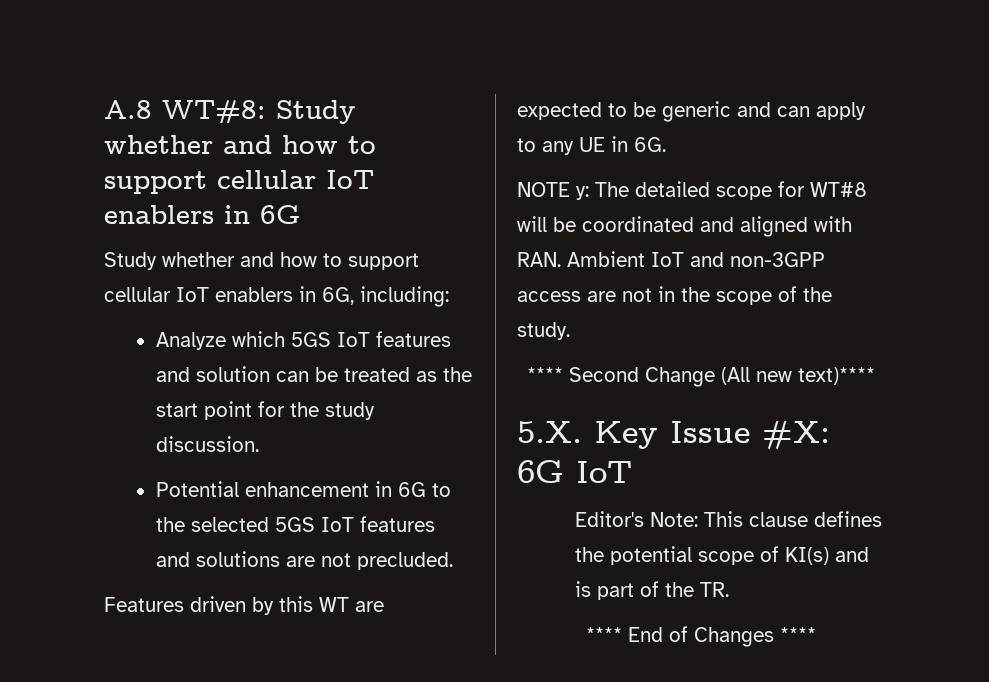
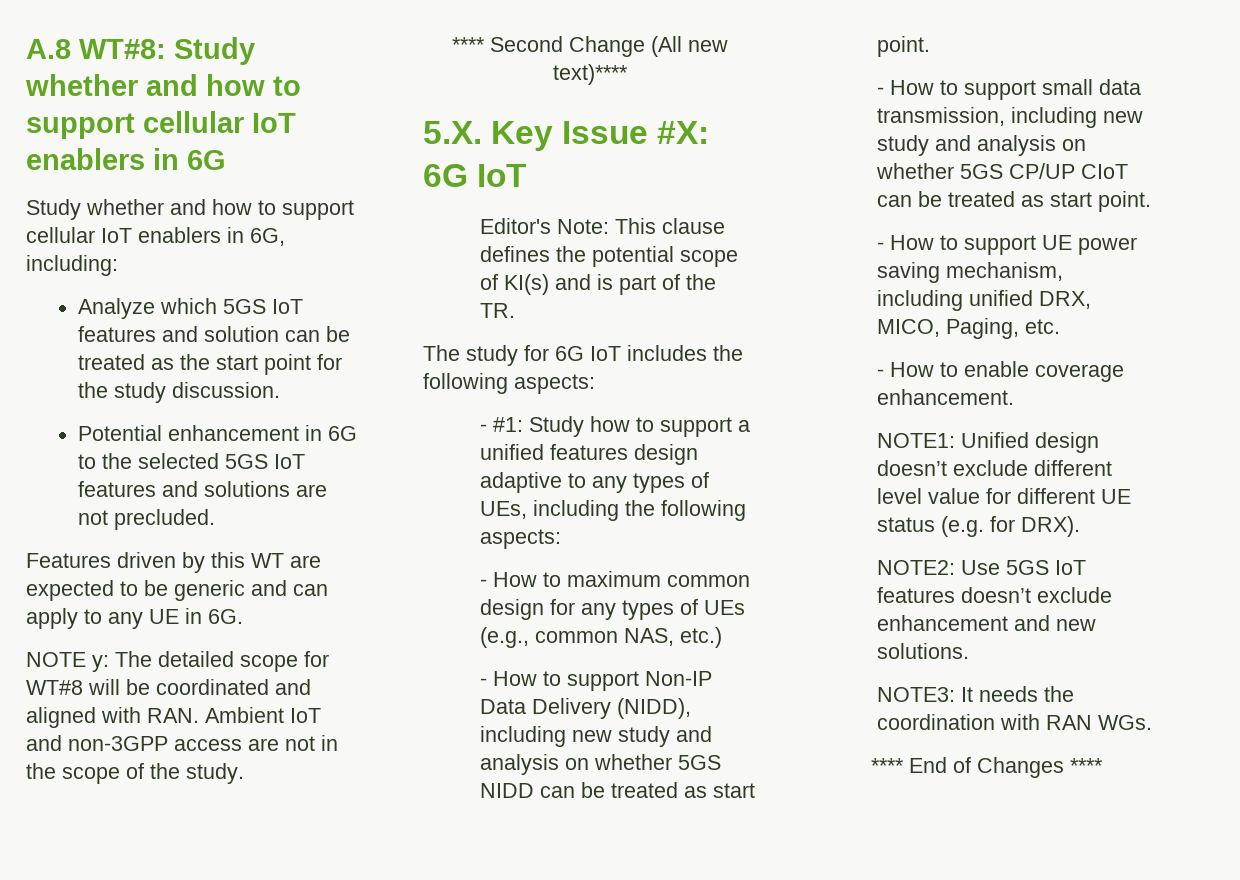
(730, 589) none -> [423,345,743,366] [423,373,595,394] [479,416,750,437] [479,444,698,465] [479,472,709,493] [479,500,746,521] [479,529,561,549] [479,571,750,587] [479,599,745,620] [479,627,722,648] [479,671,712,691] [479,698,691,719] [479,726,712,747] [479,754,721,775] [479,782,755,798] [876,36,930,57] [876,79,1141,100] [876,107,1143,128] [876,135,1086,156] [875,163,1128,179] [876,191,1151,212] [876,235,1137,255] [876,262,1063,283] [876,290,1091,311] [876,318,1060,339] [876,361,1124,382] [876,389,1014,405] [876,432,1099,453] [876,460,1112,476] [876,488,1131,504] [876,516,1080,537] [876,560,1086,575] [876,587,1112,603] [876,615,1096,631] [876,643,969,659] [876,686,1074,702] [876,714,1152,730] // The study for 6G IoT includes the following aspects: // - #1: Study how to support a unified features design adaptive to any types of UEs, including the following aspects: // - How to maximum common design for any types of UEs (e.g., common NAS, etc.) // - How to support Non-IP Data Delivery (NIDD), including new study and analysis on whether 5GS NIDD can be treated as start point. // - How to support small data transmission, including new study and analysis on whether 5GS CP/UP CIoT can be treated as start point. // - How to support UE power saving mechanism, including unified DRX, MICO, Paging, etc. // - How to enable coverage enhancement. // NOTE1: Unified design doesn’t exclude different level value for different UE status (e.g. for DRX). // NOTE2: Use 5GS IoT features doesn’t exclude enhancement and new solutions. // NOTE3: It needs the coordination with RAN WGs.

